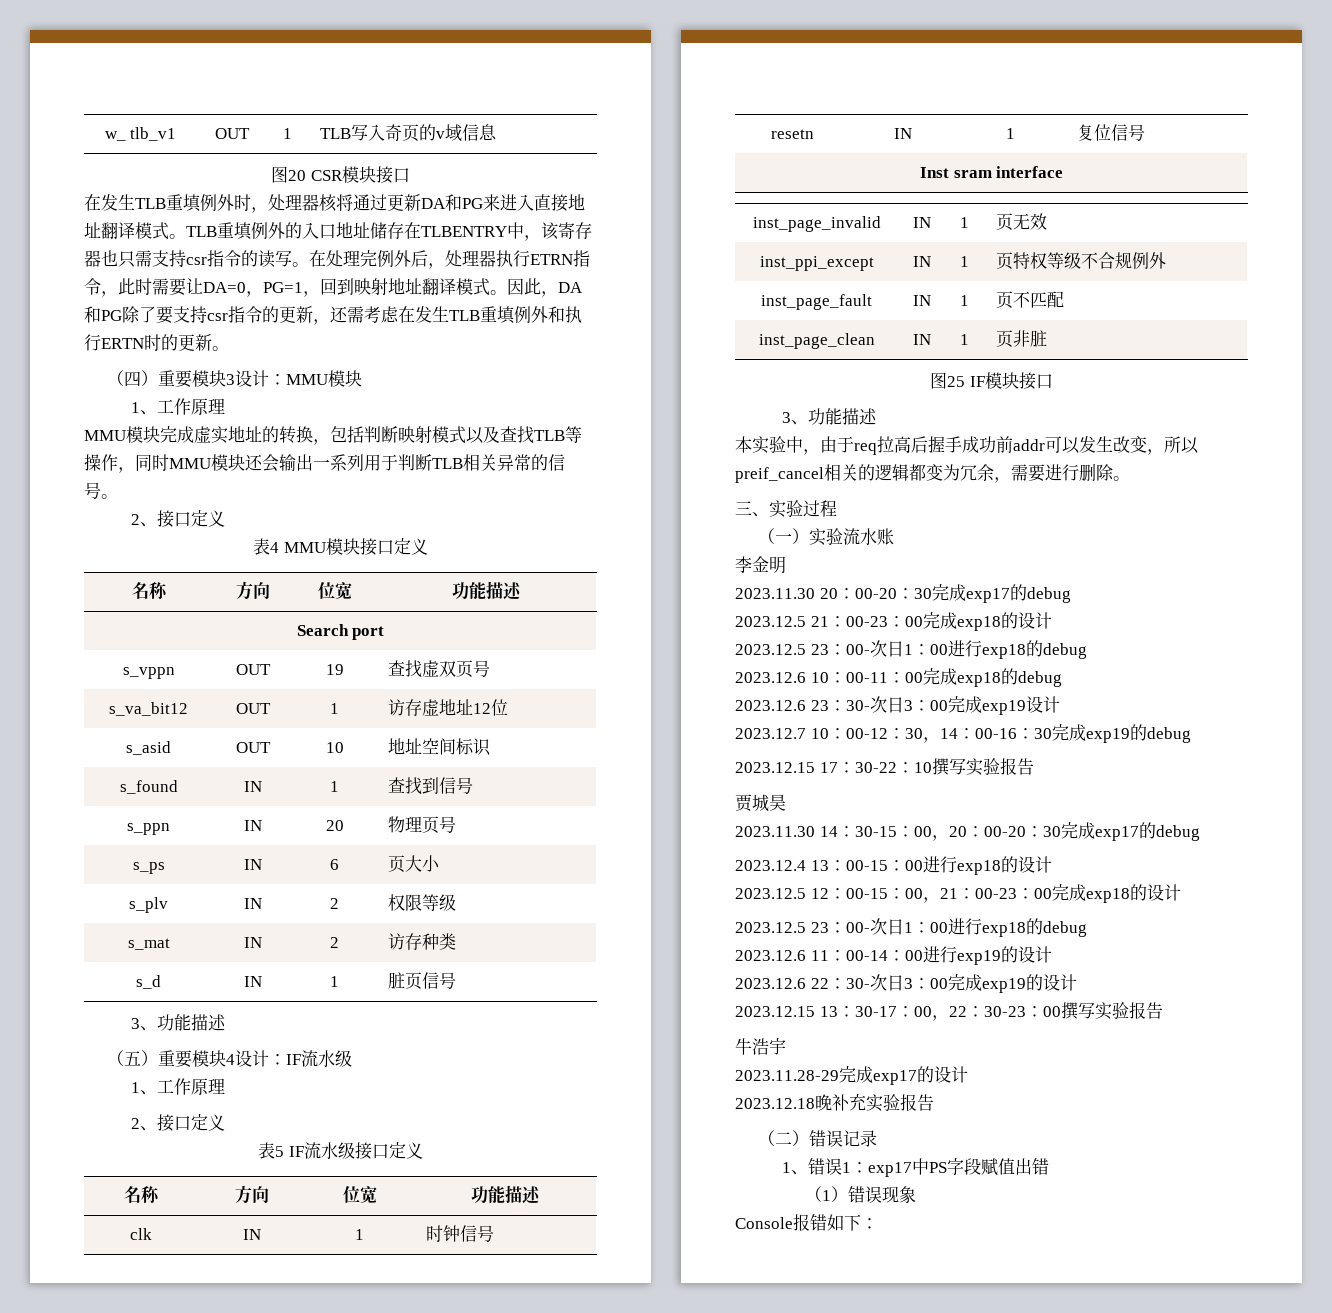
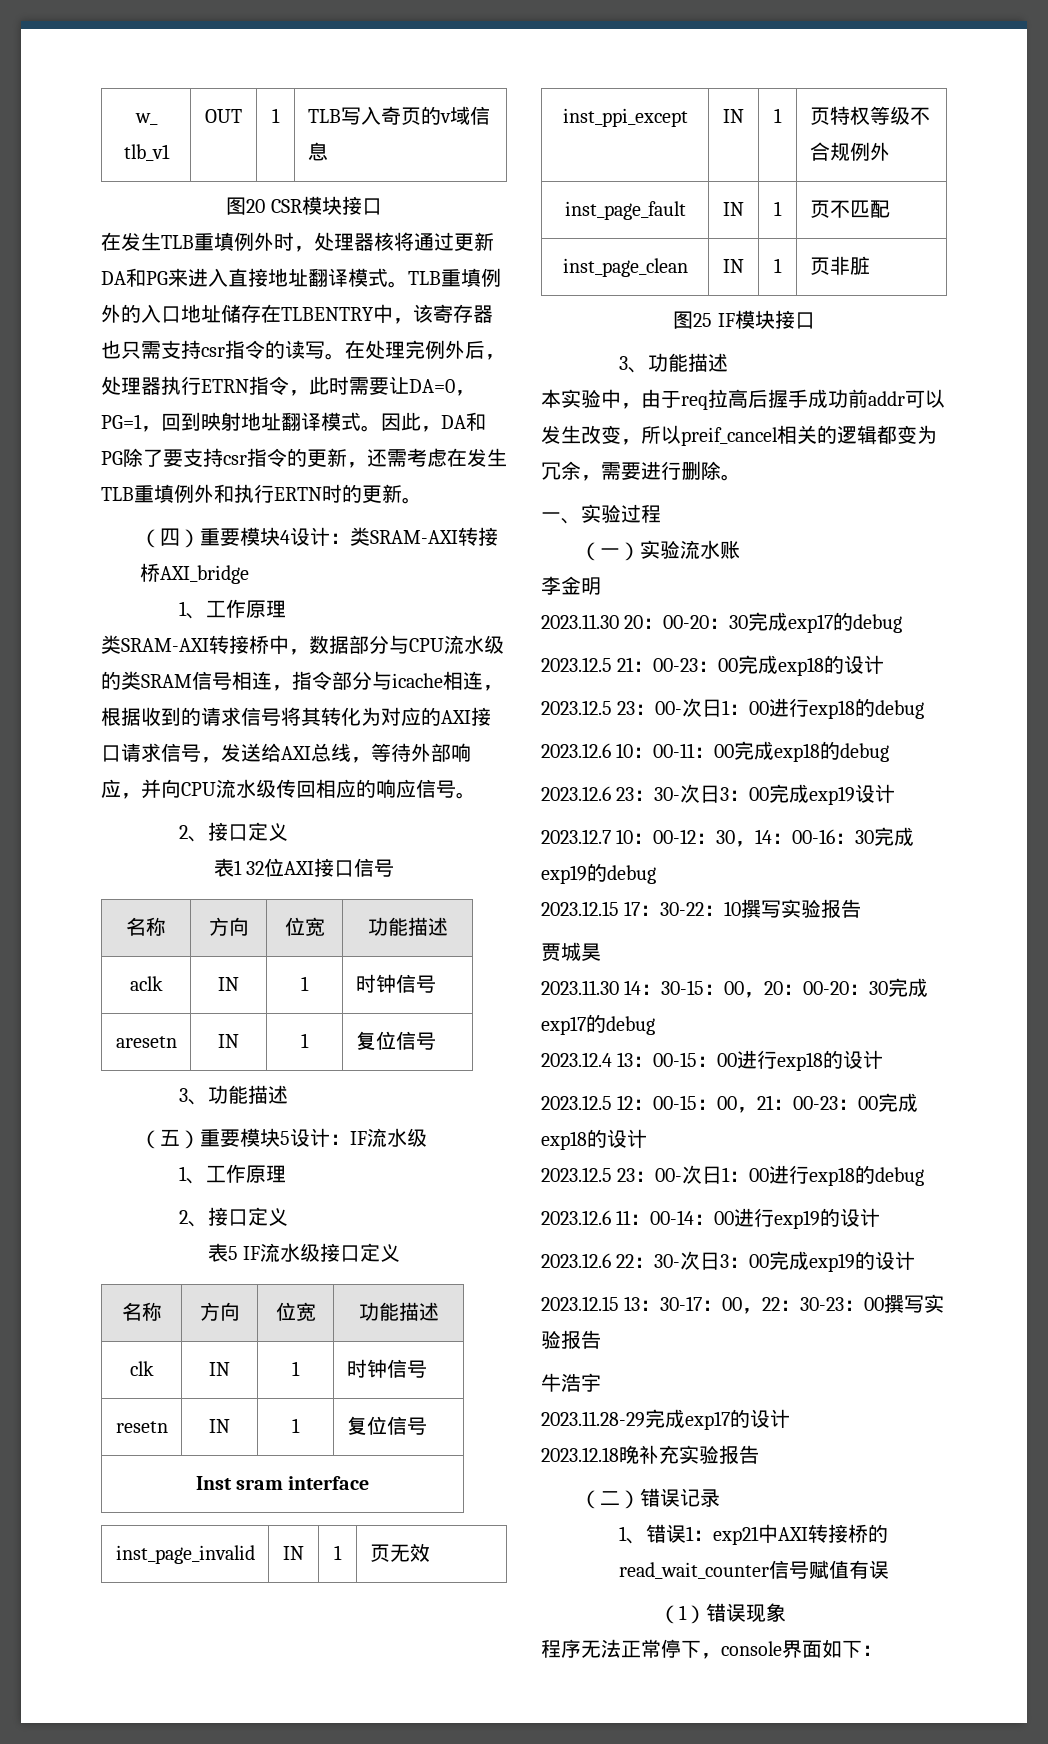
[226,370,363,387] [130,398,225,415] [84,426,582,445] [84,454,548,473] 3设计：MMU模块 // 1、工作原理 // MMU模块完成虚实地址的转换，包括判断映射模式以及查找TLB等操作，同时MMU模块还会输出一系列用于判断TLB相关异常的 -> [280,527,499,546] [140,563,250,584] [179,599,287,619] [101,635,504,655] [101,671,503,691] [101,707,491,726] [101,743,471,763] [101,779,416,799] 4设计：类SRAM-AXI转接桥AXI_bridge // 1、工作原理 // 类SRAM-AXI转接桥中，数据部分与CPU流水级的类SRAM信号相连，指令部分与icache相连，根据收到的请求信号将其转化为对应的AXI接口请求信号，发送给AXI总线，等待外部响应，并向CPU流水级传回相应的响应
[270,538,428,556] [131,582,168,599] [236,581,270,600] [317,582,352,600] [452,581,522,600] [296,624,385,640] [122,667,175,679] [236,664,271,675] [325,664,344,675] [388,660,491,678] [109,702,188,716] [236,703,271,714] [330,703,339,714] [388,699,509,716] [126,741,171,755] [236,742,271,753] [325,742,344,753] [388,738,492,756] [119,780,178,794] [244,781,262,792] [330,781,339,792] [388,777,474,795] [127,823,170,835] [244,820,262,831] [325,820,344,831] [388,816,457,834] [132,862,165,874] [244,859,262,870] [330,859,339,870] [388,855,441,873] [129,897,168,913] [244,898,262,909] [330,898,339,909] [388,894,457,911] [127,938,170,950] [244,937,262,948] [330,937,339,948] [388,933,457,950] [136,975,161,989] [244,976,262,987] [330,976,339,987] [388,972,423,990] 4 MMU模块接口定义 // 名称 | 方向 | 位宽 | 功能描述 // Search port // s_vppn | OUT | 19 | 查找虚双页号 // s_va_bit12 | OUT | 1 | 访存虚地址12位 // s_asid | OUT | 10 | 地址空间标识 // s_found | IN | 1 | 查找到信号 // s_ppn | IN | 20 | 物理页号 // s_ps | IN | 6 | 页大小 // s_plv | IN | 2 | 权限等级 // s_mat | IN | 2 | 访存种类 // s_d | IN | 1 | 脏页 -> [233,858,395,877] [126,917,166,936] [208,917,249,936] [284,917,325,936] [367,917,448,936] [129,976,163,991] [218,977,239,991] [301,976,309,991] [355,974,436,993] [115,1036,177,1048] [218,1034,239,1048] [301,1033,309,1048] [355,1031,396,1050] 1 32位AXI接口信号 // 名称 | 方向 | 位宽 | 功能描述 // aclk | IN | 1 | 时钟信号 // aresetn | IN | 1 | 复位
[226,1054,236,1065] 4 -> [280,1131,291,1145] 5
[735,501,752,515] 三 -> [541,512,561,521] 一
[867,1158,1049,1177] [805,1186,917,1203] [735,1214,827,1231] exp17中PS字段赋值出错 // （1）错误现象 // Console报错 -> [713,1524,889,1545] [619,1560,890,1579] [658,1603,786,1624] [541,1639,822,1659] exp21中AXI转接桥的read_wait_counter信号赋值有误 // （1）错误现象 // 程序无法正常停下，console界面

